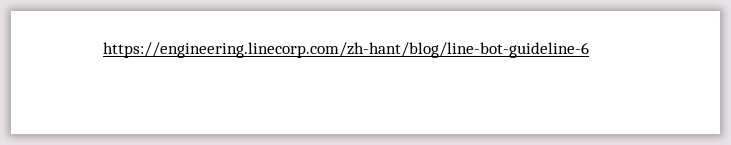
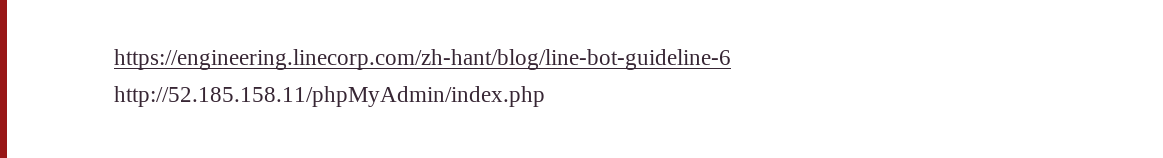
(589, 50) none -> [114,86,545,107] // http://52.185.158.11/phpMyAdmin/index.php

